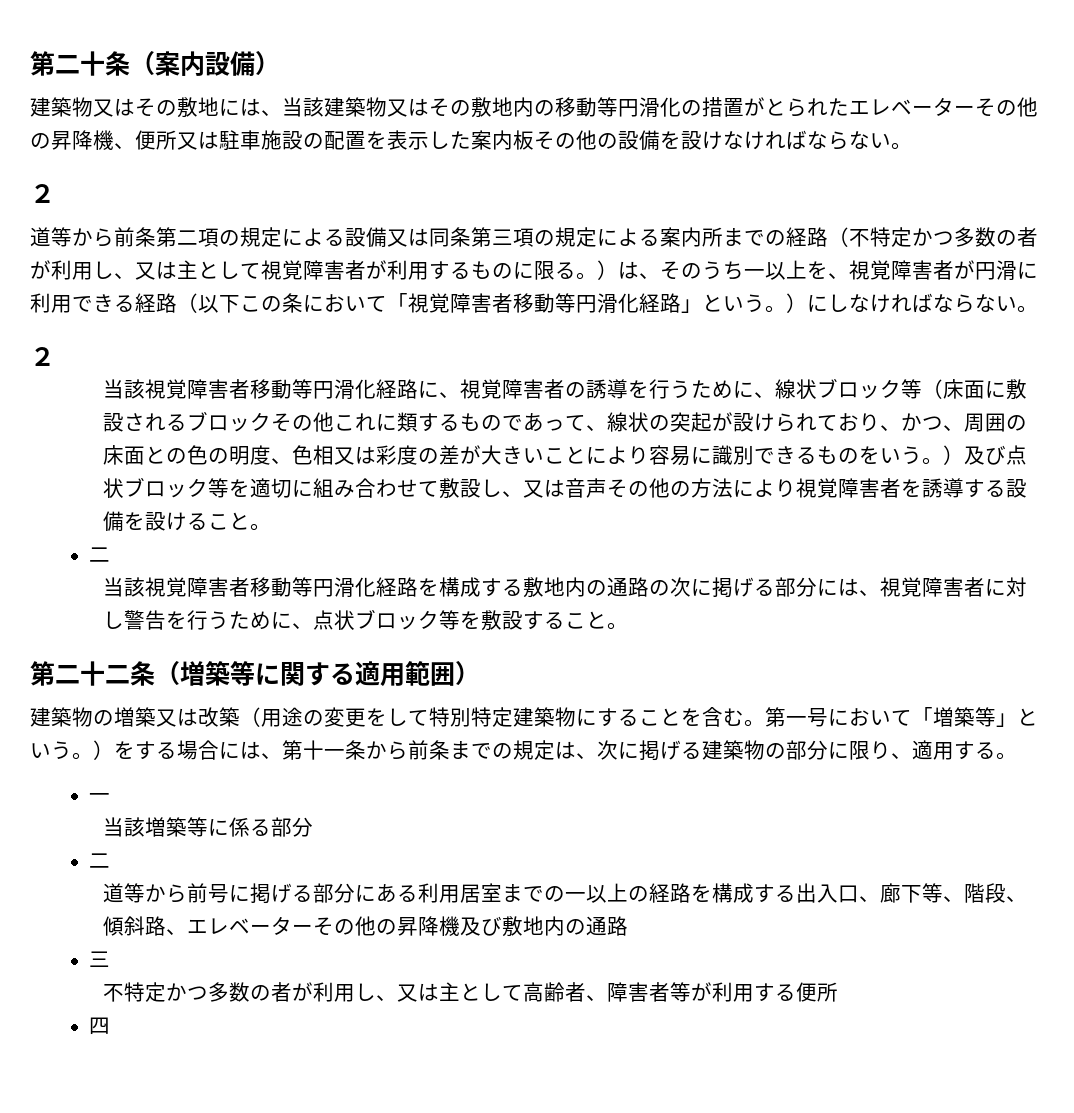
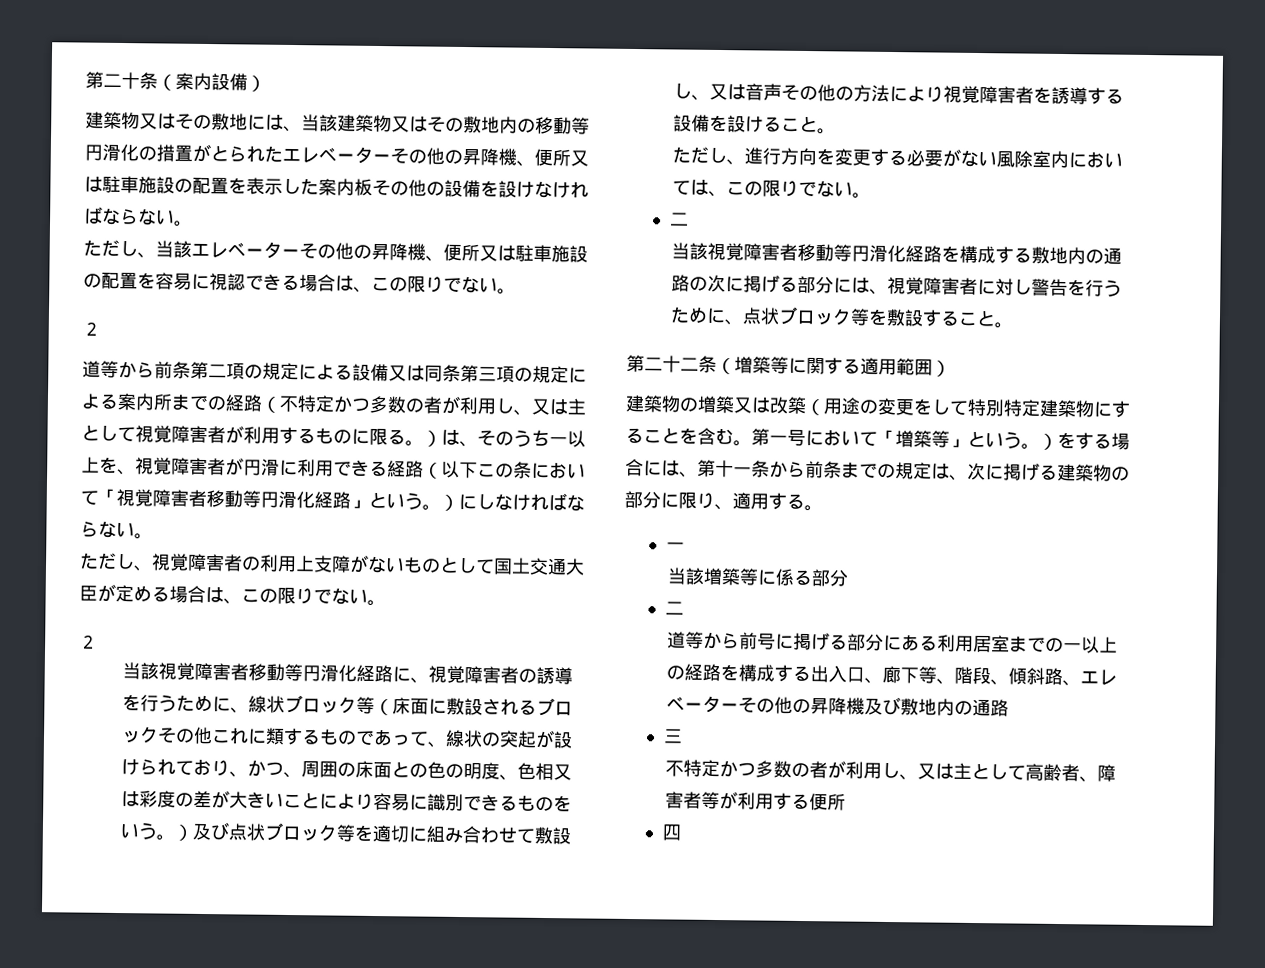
(912, 146) none -> [83,239,588,263] [83,271,516,295] // ただし、当該エレベーターその他の昇降機、便所又は駐車施設の配置を容易に視認できる場合は、この限りでない。
(1038, 309) none -> [79,552,585,576] [79,583,386,607] // ただし、視覚障害者の利用上支障がないものとして国土交通大臣が定める場合は、この限りでない。
(272, 527) none -> [671,146,1123,169] [671,179,871,199] // ただし、進行方向を変更する必要がない風除室内においては、この限りでない。

